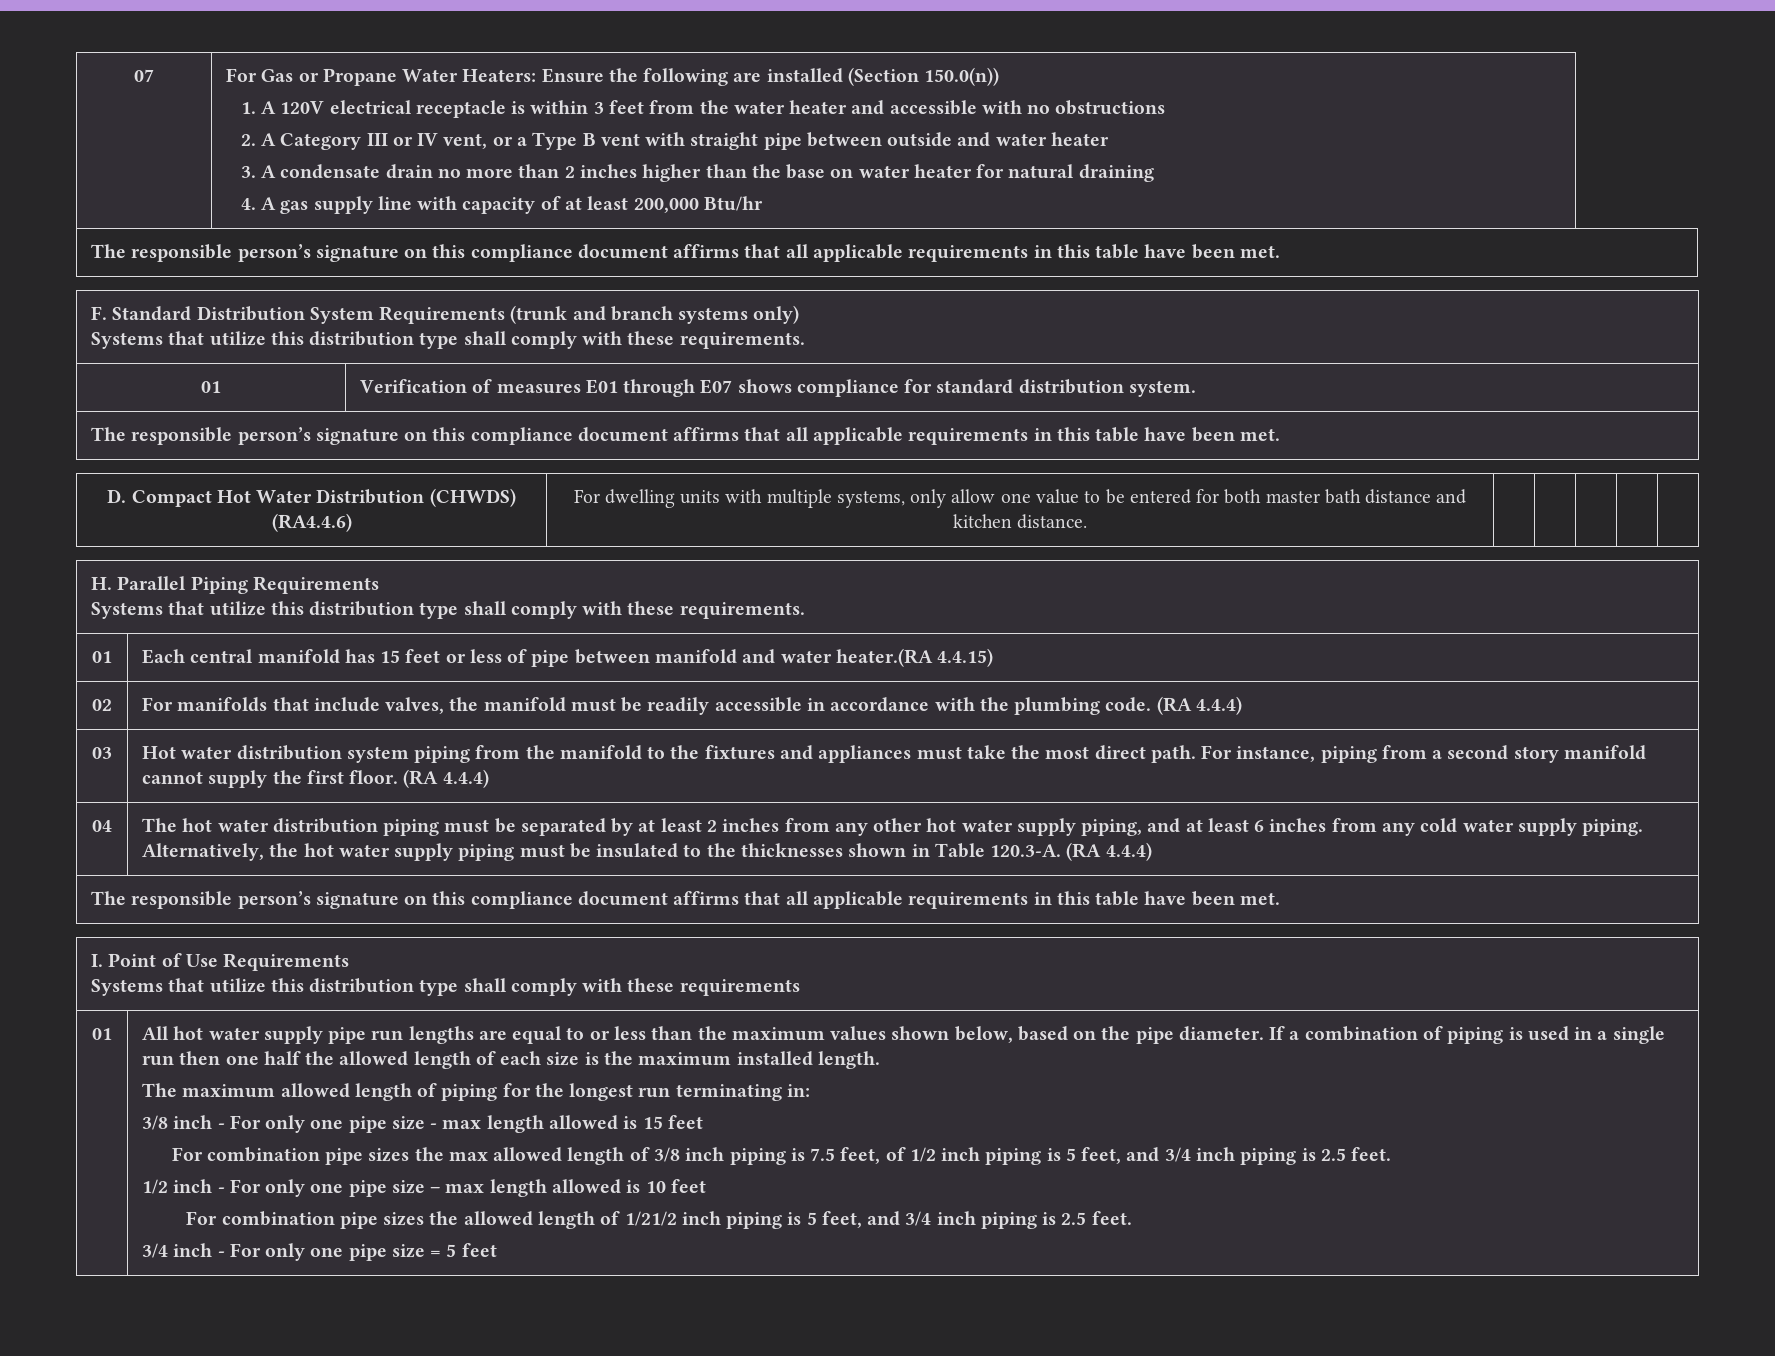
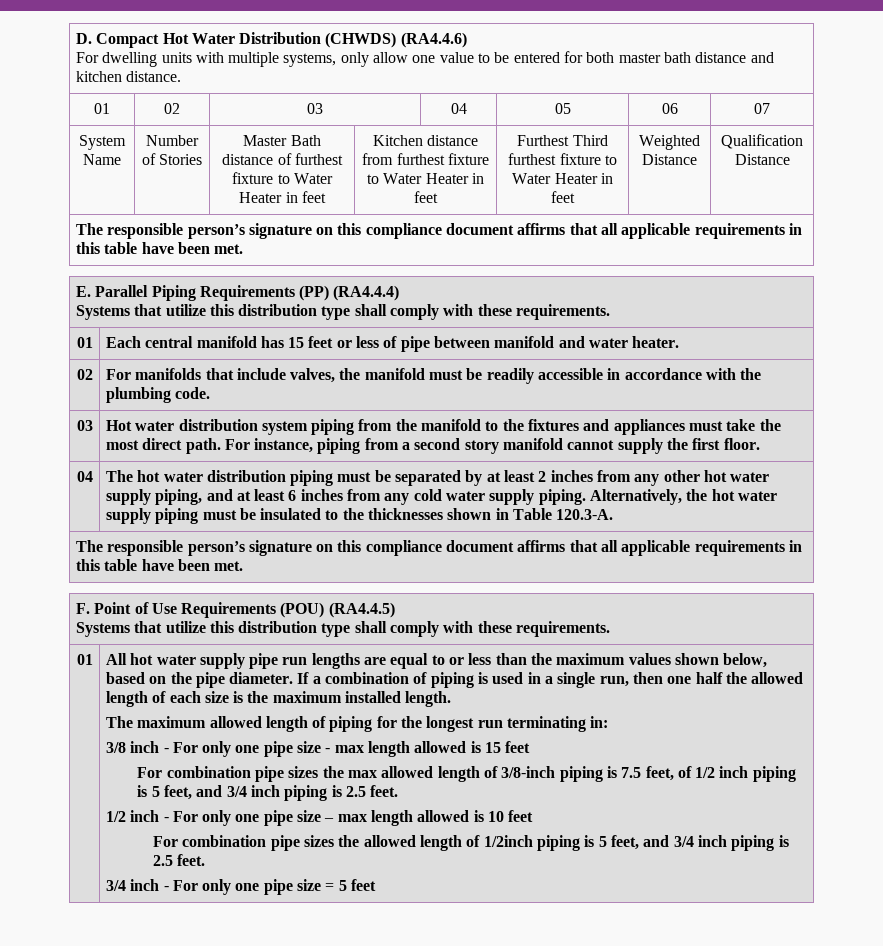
[134,69,154,82] [226,67,1000,86] [240,100,1166,118] [240,132,1109,150] [240,164,1154,182] [240,196,763,214] 07 | For Gas or Propane Water Heaters: Ensure the following are installed (Section 150.0(n)) // 1. A 120V electrical receptacle is within 3 feet from the water heater and accessible with no obstructions // 2. A Category III or IV vent, or a Type B vent with straight pipe between outside and water heater // 3. A condensate drain no more than 2 inches higher than the base on water heater for natural draining // 4. A gas supply line with capacity of at least 200,000 Btu/hr -> [75,32,467,48] [75,51,774,67] [75,71,182,82] [94,103,110,114] [164,103,180,114] [307,103,323,114] [450,103,467,114] [554,103,571,114] [661,103,678,114] [754,103,770,114] [79,135,126,150] [83,154,121,165] [146,135,199,146] [141,153,203,165] [243,135,321,146] [222,153,343,165] [232,172,333,184] [239,191,326,203] [372,135,479,146] [362,153,489,165] [367,173,484,184] [414,191,438,203] [517,135,608,146] [508,153,617,165] [512,173,613,184] [551,191,575,203] [639,135,700,150] [642,154,697,165] [721,134,803,149] [734,154,790,165] D. Compact Hot Water Distribution (CHWDS) (RA4.4.6) // For dwelling units with multiple systems, only allow one value to be entered for both master bath distance and kitchen distance. // 01 | 02 | 03 | 04 | 05 | 06 | 07 // System Name | Number of Stories | Master Bath distance of furthest fixture to Water Heater in feet | Kitchen distance from furthest fixture to Water Heater in feet | Furthest Third furthest fixture to Water Heater in feet | Weighted Distance | Qualification Distance
[91,305,800,324] [91,331,805,349] [201,381,221,393] [360,379,1197,397] [91,427,1280,445] [107,488,516,507] [271,513,352,532] [573,489,1467,508] [952,514,1088,529] [91,577,113,590] F. Standard Distribution System Requirements (trunk and branch systems only) // Systems that utilize this distribution type shall comply with these requirements. // 01 | Verification of measures E01 through E07 shows compliance for standard distribution system. // The responsible person’s signature on this compliance document affirms that all applicable requirements in this table have been met. // D. Compact Hot Water Distribution (CHWDS) (RA4.4.6) | For dwelling units with multiple systems, only allow one value to be entered for both master bath distance and kitchen distance. | | | | | // H. -> [75,286,91,297] E.
(379, 585) none -> [299,285,400,301] (PP) (RA4.4.4)
[835,648,994,667] heater.(RA 4.4.15) -> [632,336,680,348] heater.
[1156,696,1242,715] (RA 4.4.4) -> (211, 393) none
[403,769,489,788] (RA 4.4.4) -> (760, 444) none
[1066,842,1152,861] (RA 4.4.4) -> (614, 514) none
[91,954,104,967] I. -> [75,603,90,614] F.
(350, 962) none -> [280,602,395,618] (POU) (RA4.4.5)
[679,979,800,996] requirements -> [516,621,611,637] requirements.
[142,1055,175,1066] run -> [599,676,629,687] run,
[654,1147,725,1162] 3/8 inch -> [501,766,556,778] 3/8-inch
[624,1211,721,1226] 1/21/2 inch -> [483,835,533,847] 1/2inch

